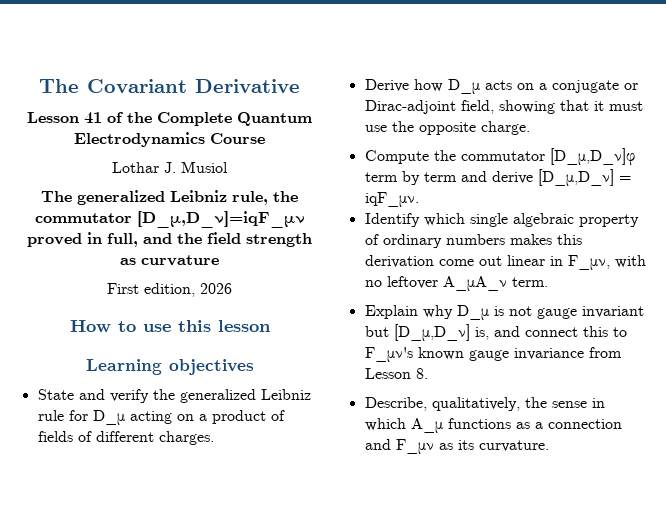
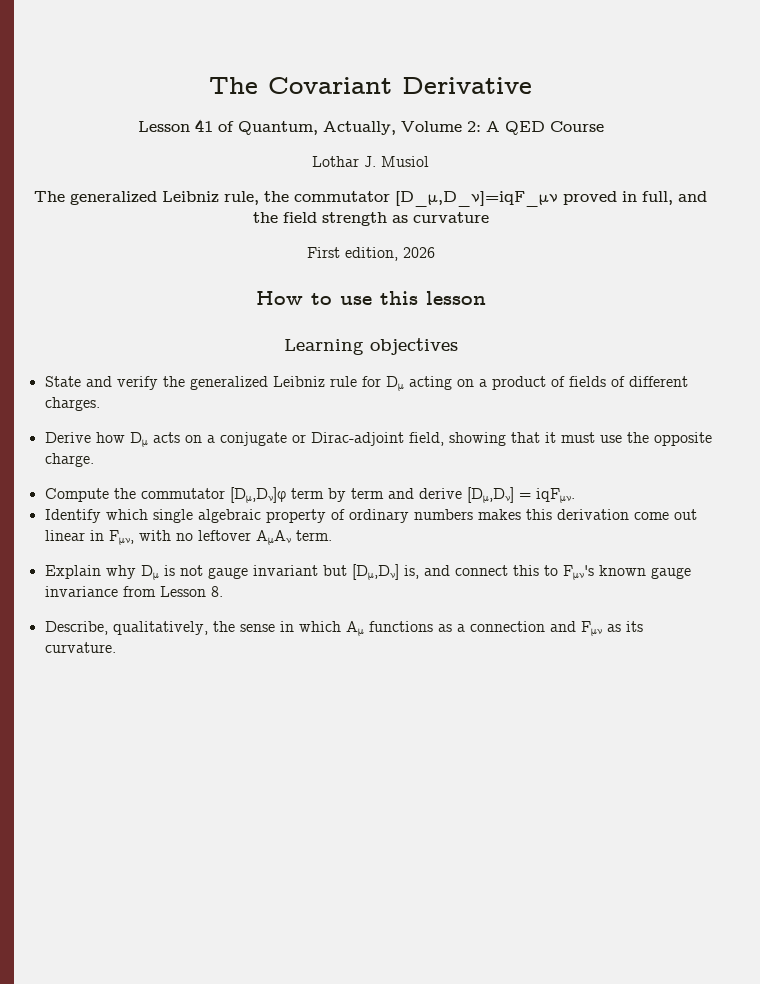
[127,112,312,126] [74,132,205,147] the Complete Quantum Electrodynamics -> [237,121,545,135] Quantum, Actually, Volume 2: A QED
[92,410,125,426] D_μ -> [385,376,404,391] Dμ
[447,79,480,95] D_μ -> [129,432,148,447] Dμ
[549,148,635,166] [D_μ,D_ν]φ -> [229,487,286,503] [Dμ,Dν]φ
[537,169,631,187] [364,192,419,208] [D_μ,D_ν] = iqF_μν. -> [466,487,575,503] [Dμ,Dν] = iqFμν.
[567,255,610,271] F_μν, -> [108,530,134,545] Fμν,
[442,276,507,292] A_μA_ν -> [255,530,291,545] AμAν
[456,305,489,321] D_μ -> [140,565,159,580] Dμ
[393,324,470,342] [D_μ,D_ν] -> [351,564,399,580] [Dμ,Dν]
[364,347,413,363] F_μν's -> [562,565,594,580] Fμν's
[410,418,443,434] A_μ -> [345,621,364,636] Aμ
[395,439,434,455] F_μν -> [580,621,602,636] Fμν

